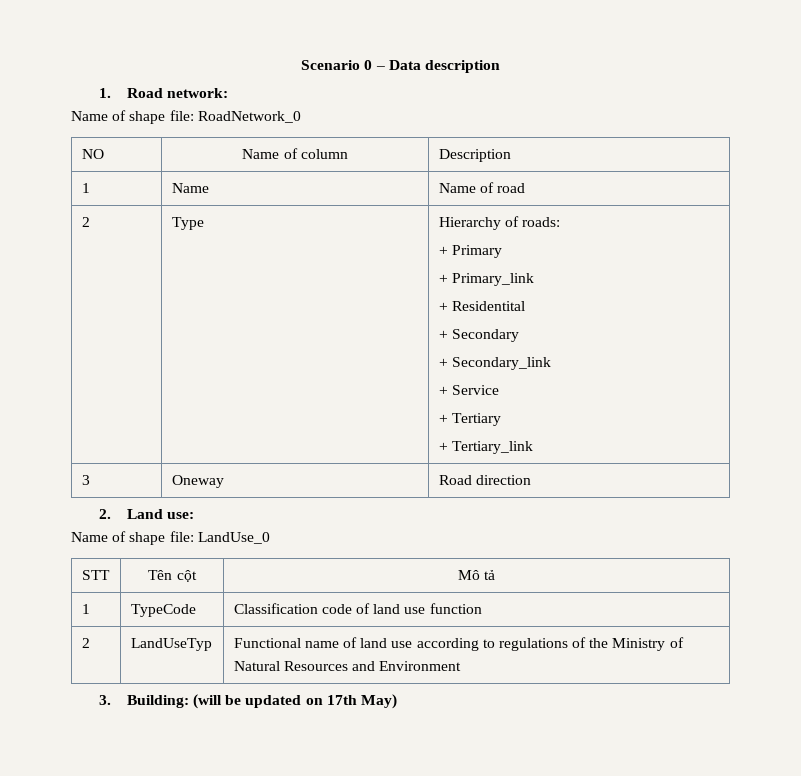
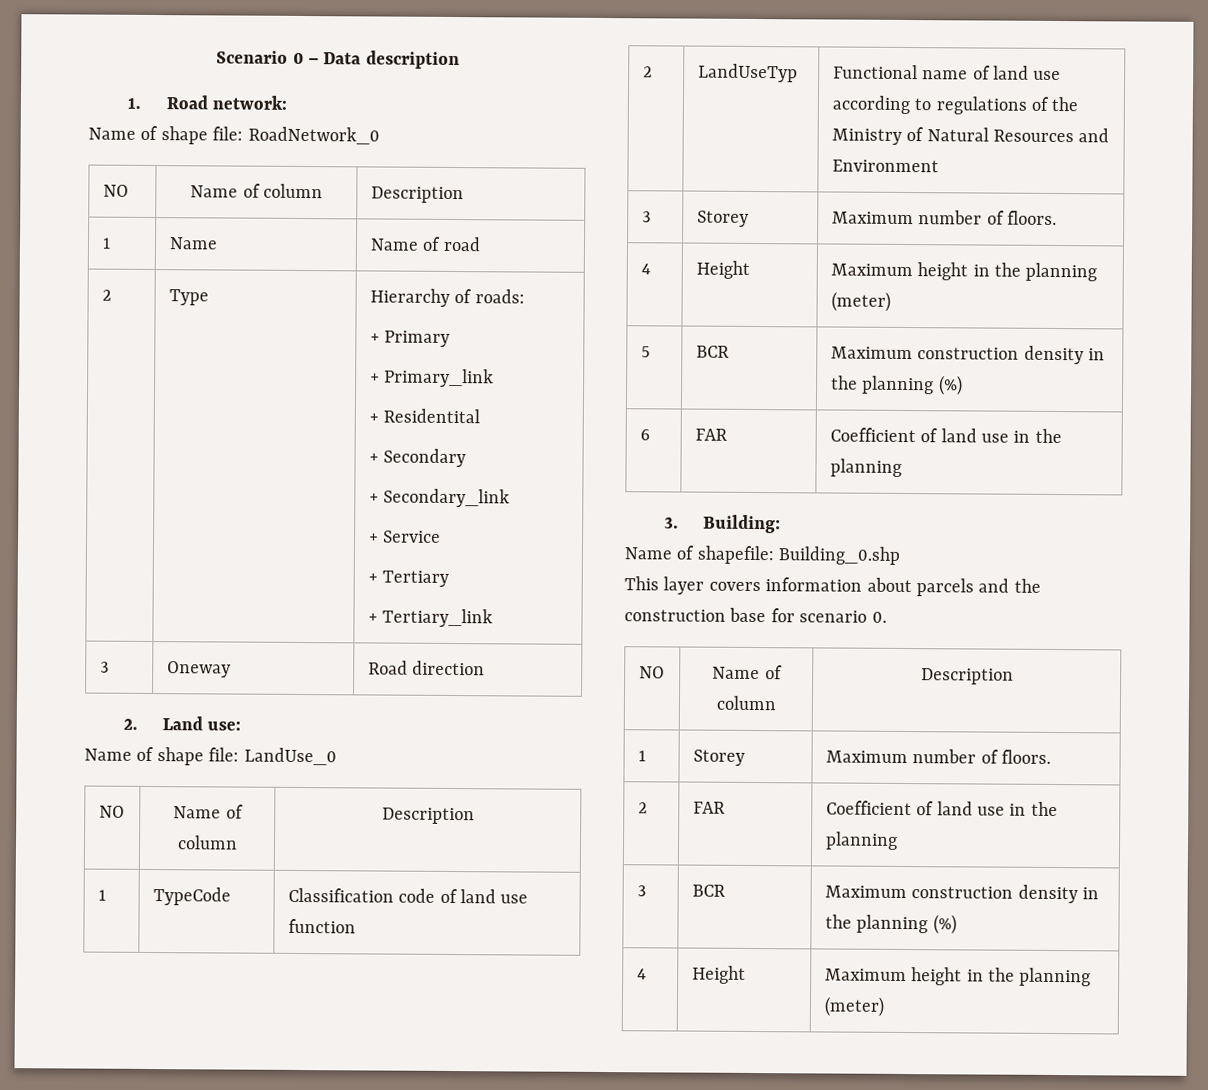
[81,570,110,580] [148,570,197,582] [457,570,496,580] STT | Tên cột | Mô tả -> [98,805,125,818] [173,804,244,819] [176,835,238,850] [381,807,475,825] NO | Name of column | Description
[98,694,397,709] // 3. Building: (will be updated on 17th May) -> [641,211,651,223] [696,210,749,227] [831,210,1057,225] [640,263,651,275] [695,260,750,279] [830,262,1098,282] [830,291,891,312] [640,346,651,358] [695,345,730,358] [830,345,1105,365] [830,375,963,396] [639,429,650,441] [694,428,728,441] [829,427,1062,444] [829,458,902,477] [663,514,781,534] [624,545,901,565] [624,576,1041,597] [624,607,887,623] [638,666,665,679] [712,665,783,680] [715,695,777,711] [920,668,1014,685] [637,750,646,762] [692,749,745,766] [825,749,1051,764] [637,802,648,814] [692,801,726,814] [825,800,1058,817] [824,831,898,850] [636,885,646,897] [691,884,726,897] [824,884,1099,904] [824,914,957,935] [636,968,647,980] [691,965,746,984] [824,967,1092,987] [823,996,885,1017] // 3 | Storey | Maximum number of floors. // 4 | Height | Maximum height in the planning (meter) // 5 | BCR | Maximum construction density in the planning (%) // 6 | FAR | Coefficient of land use in the planning // 3. Building: // Name of shapefile: Building_0.shp // This layer covers information about parcels and the construction base for scenario 0. // NO | Name of column | Description // 1 | Storey | Maximum number of floors. // 2 | FAR | Coefficient of land use in the planning // 3 | BCR | Maximum construction density in the planning (%) // 4 | Height | Maximum height in the planning (meter)

